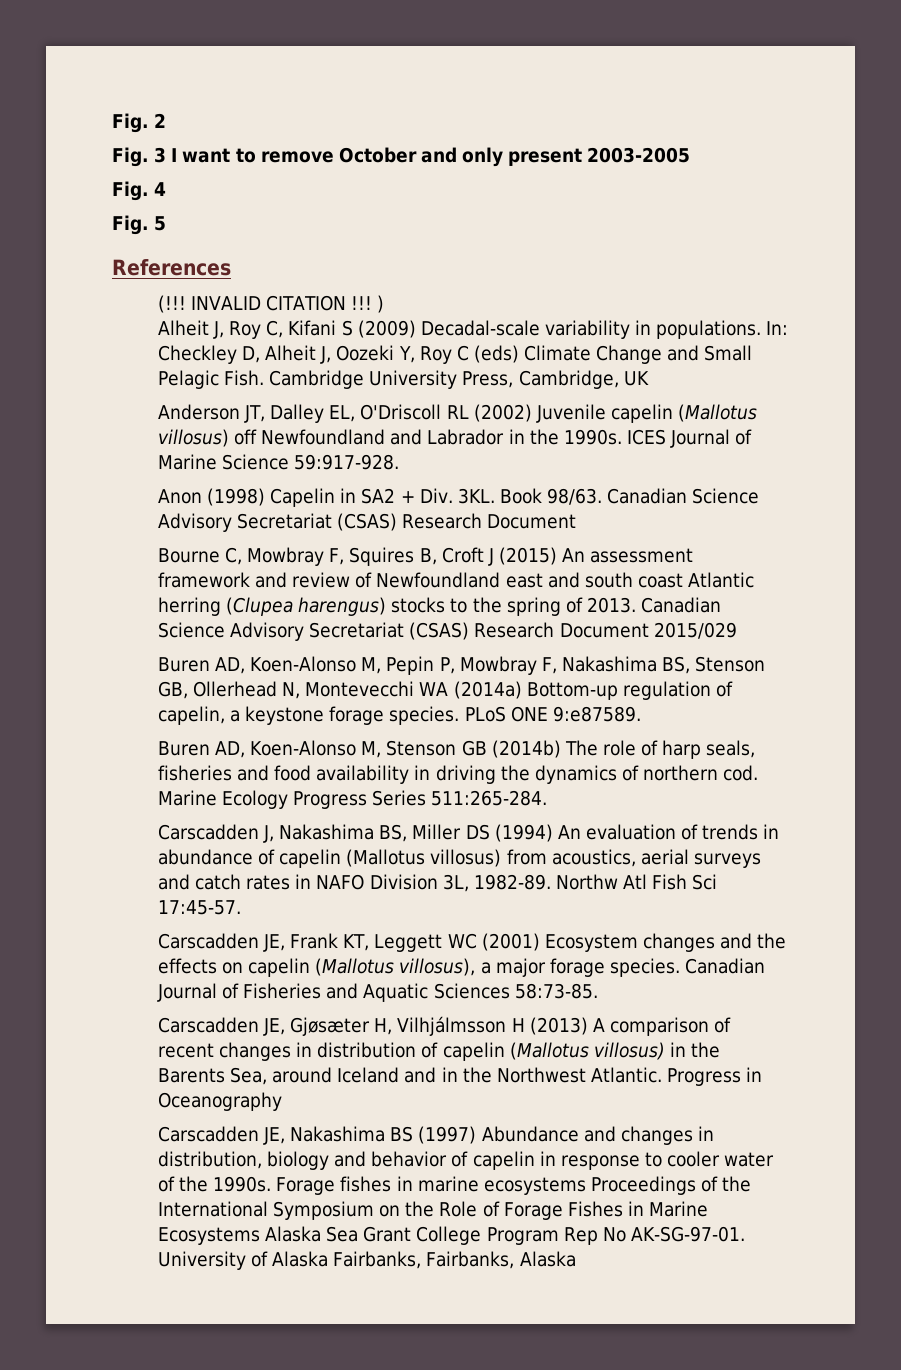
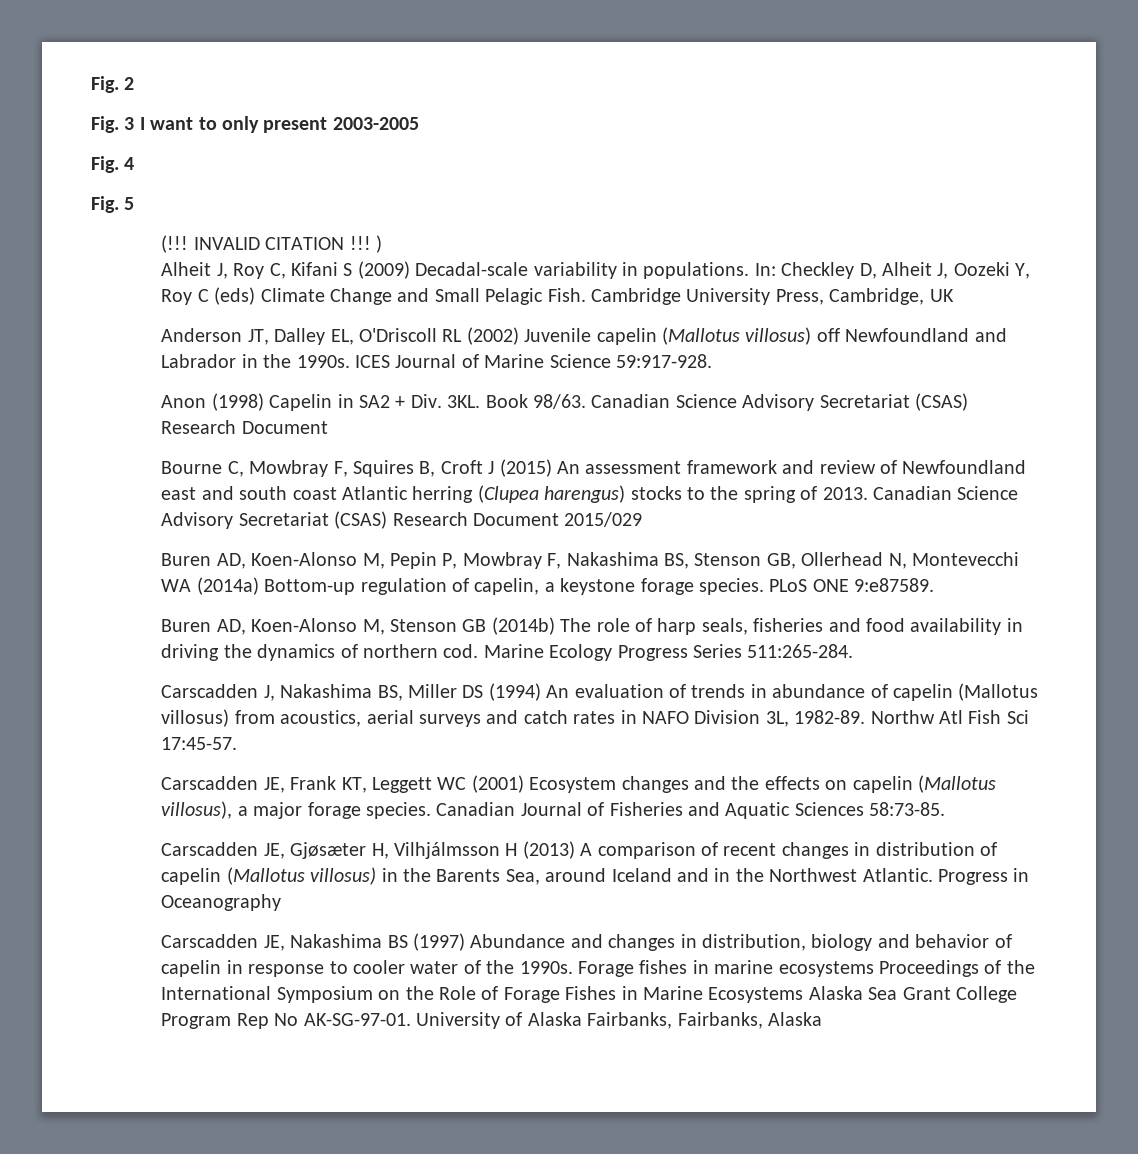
[260,147,457,163] remove October and -> (217, 123) none
[112,259,231,276] // References -> (135, 203) none

